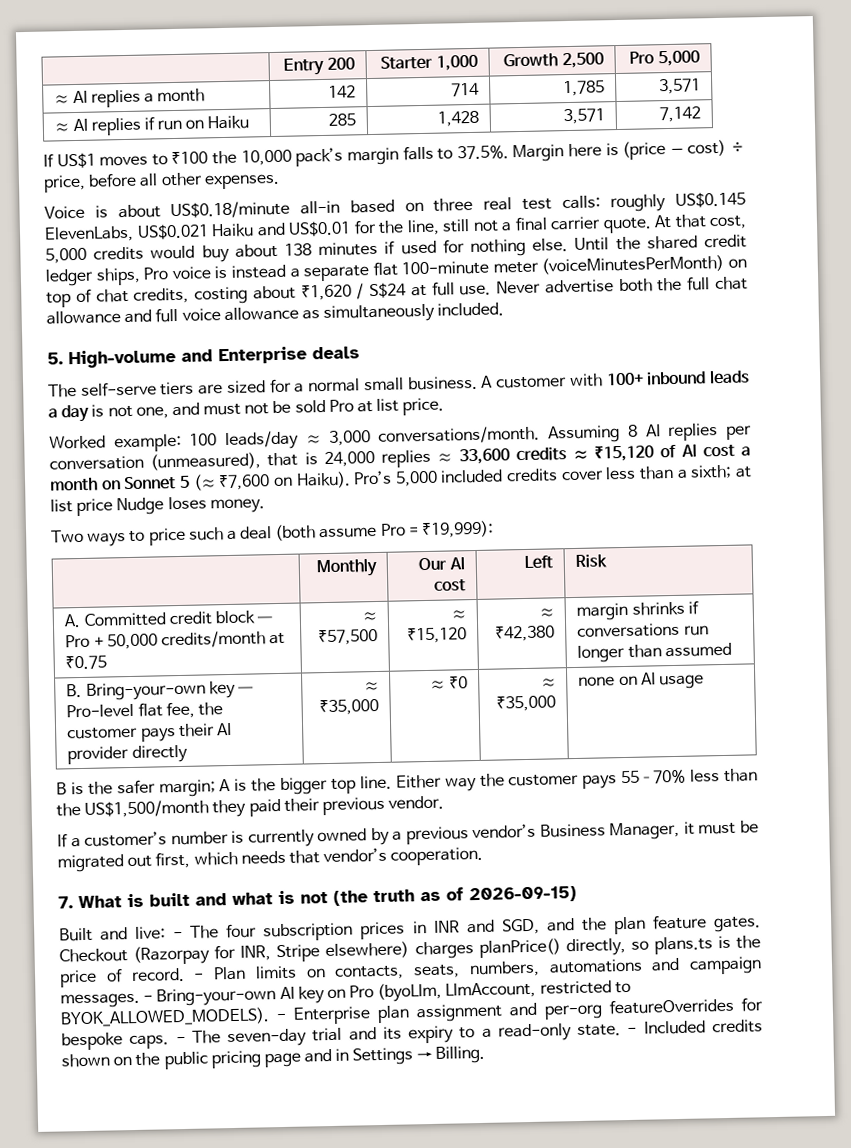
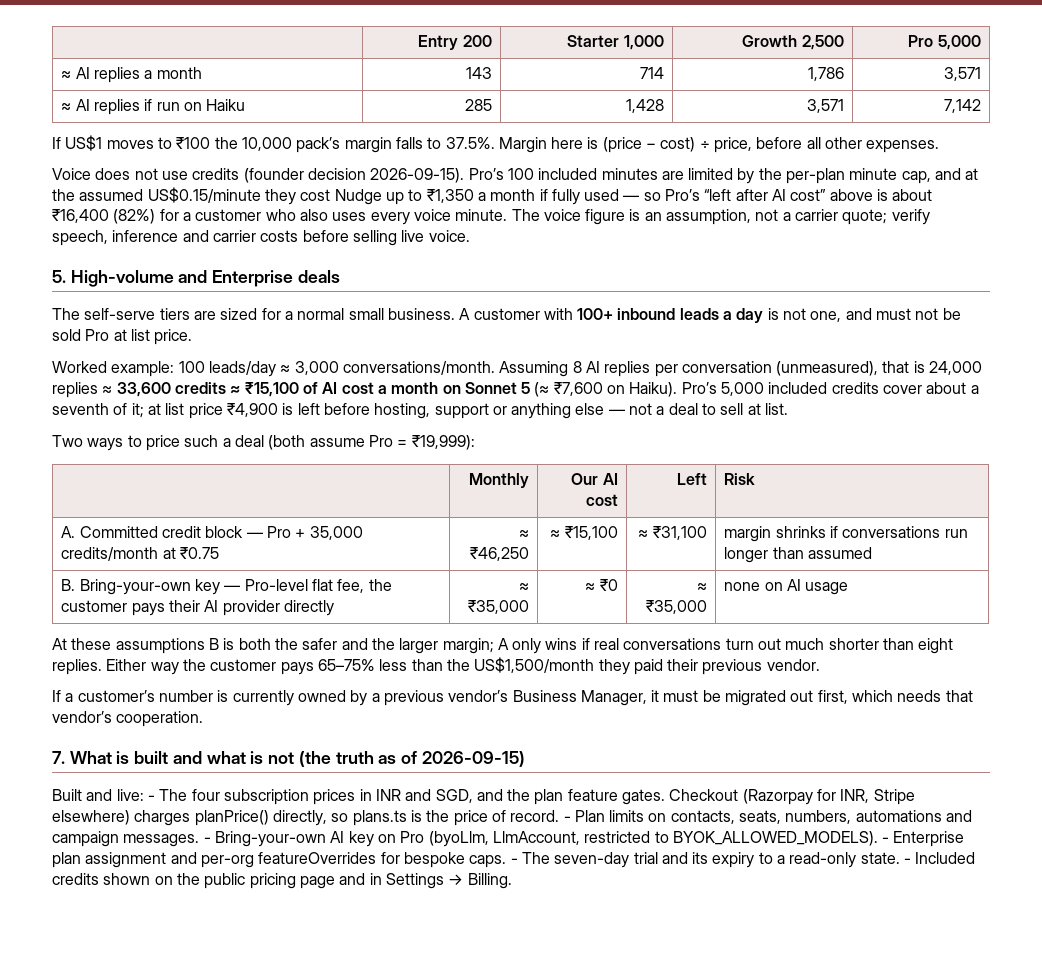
[327,85,356,98] 142 -> [465,67,492,79] 143
[562,80,605,97] 1,785 -> [807,67,844,81] 1,786
[94,191,746,220] [44,214,747,243] [45,234,748,264] [45,254,747,287] [46,276,748,308] [46,302,505,325] is about US$0.18/minute all-in based on three real test calls: roughly US$0.145 ElevenLabs, US$0.021 Haiku and US$0.01 for the line, still not a final carrier quote. At that cost, 5,000 credits would buy about 138 minutes if used for nothing else. Until the shared credit ledger ships, Pro voice is instead a separate flat 100-minute meter (voiceMinutesPerMonth) on top of chat credits, costing about ₹1,620 / S$24 at full use. Never advertise both the full chat allowance and full voice allowance as simultaneously included. -> [95,168,979,184] [52,187,933,205] [52,209,930,225] [52,230,470,246] does not use credits (founder decision 2026-09-15). Pro’s 100 included minutes are limited by the per-plan minute cap, and at the assumed US$0.15/minute they cost Nudge up to ₹1,350 a month if fully used — so Pro’s “left after AI cost” above is about ₹16,400 (82%) for a customer who also uses every voice minute. The voice figure is an assumption, not a carrier quote; verify speech, inference and carrier costs before selling live voice.
[594,445,655,462] ₹15,120 -> [244,382,299,397] ₹15,100
[605,464,752,480] [50,496,265,517] less than a sixth; at list price Nudge loses money. -> [926,382,979,394] [52,403,789,419] about a seventh of it; at list price ₹4,900 is left before hosting, support or anything else — not a deal to sell at list.
[106,633,158,650] 50,000 -> [309,526,363,540] 35,000
[317,628,378,646] [450,610,466,619] [406,627,467,644] [538,608,554,617] [494,625,555,642] ₹57,500 | ≈ ₹15,120 | ≈ ₹42,380 -> [469,547,529,561] [550,526,618,540] [638,526,707,540] ₹46,250 | ≈ ₹15,100 | ≈ ₹31,100
(704, 682) none -> [52,638,205,654] At these assumptions
(84, 788) none -> [238,638,271,650] both
[158,775,392,798] margin; A is the bigger top line. -> [341,638,954,654] [52,659,102,675] and the larger margin; A only wins if real conversations turn out much shorter than eight replies.
[621,769,687,785] 55–70% -> [317,659,375,671] 65–75%

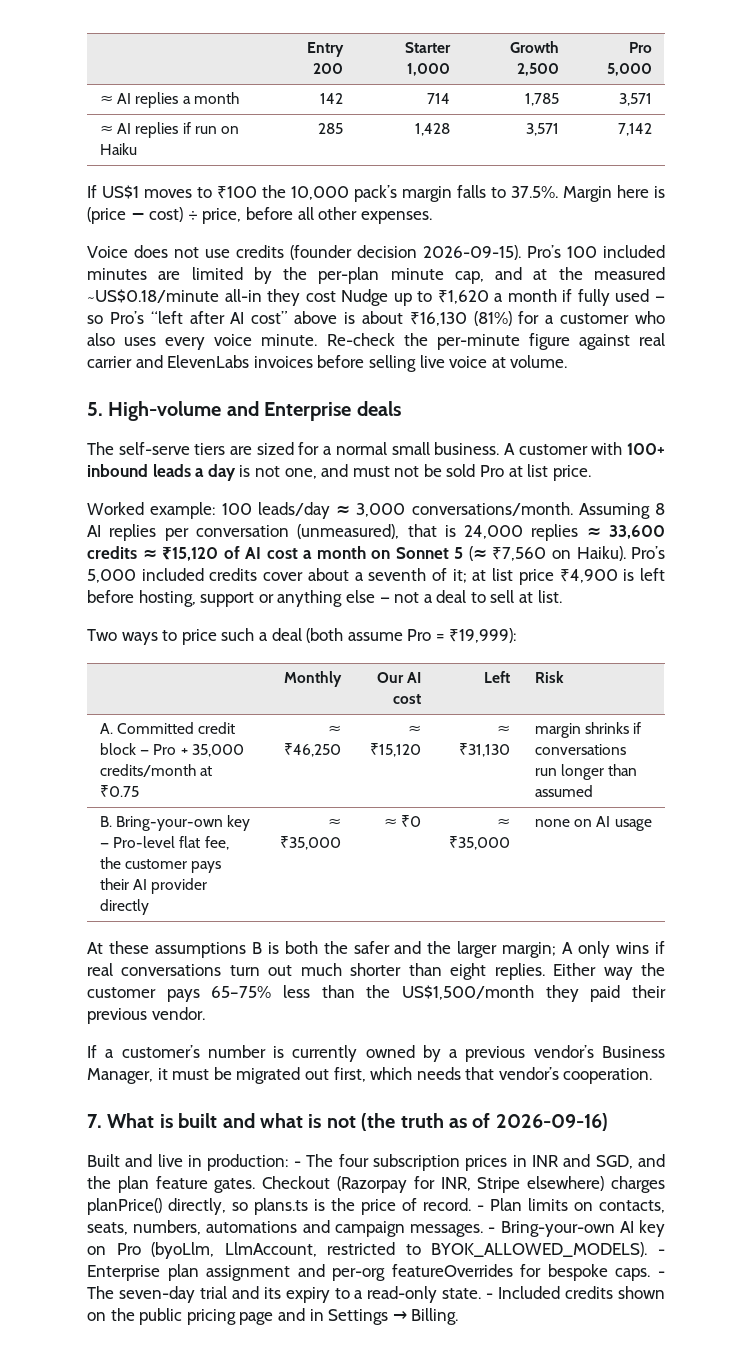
[465,67,492,79] 143 -> [320,93,344,104] 142
[807,67,844,81] 1,786 -> [525,93,560,106] 1,785
[79,187,261,203] assumed US$0.15/minute -> [593,267,665,280] [87,289,262,303] measured ~US$0.18/minute all-in
[426,189,474,203] ₹1,350 -> [437,290,489,304] ₹1,620
[52,209,156,224] ₹16,400 (82%) -> [409,311,512,326] ₹16,130 (81%)
[511,209,930,225] [52,230,470,246] The voice figure is an assumption, not a carrier quote; verify speech, inference and carrier costs before selling live voice. -> [326,333,666,350] [87,355,568,372] Re-check the per-minute figure against real carrier and ElevenLabs invoices before selling live voice at volume.
[244,382,299,397] ₹15,100 -> [162,546,219,561] ₹15,120
[553,382,603,396] ₹7,600 -> [492,547,547,561] ₹7,560
[564,526,618,540] [638,526,707,540] ₹15,100 | ≈ ₹31,100 -> [370,743,422,757] [497,725,511,734] [459,743,511,757] ₹15,120 | ≈ ₹31,130
[421,751,525,767] 2026-09-15) -> [495,1113,608,1131] 2026-09-16)
[116,789,144,801] live: -> [157,1154,289,1171] live in production:

